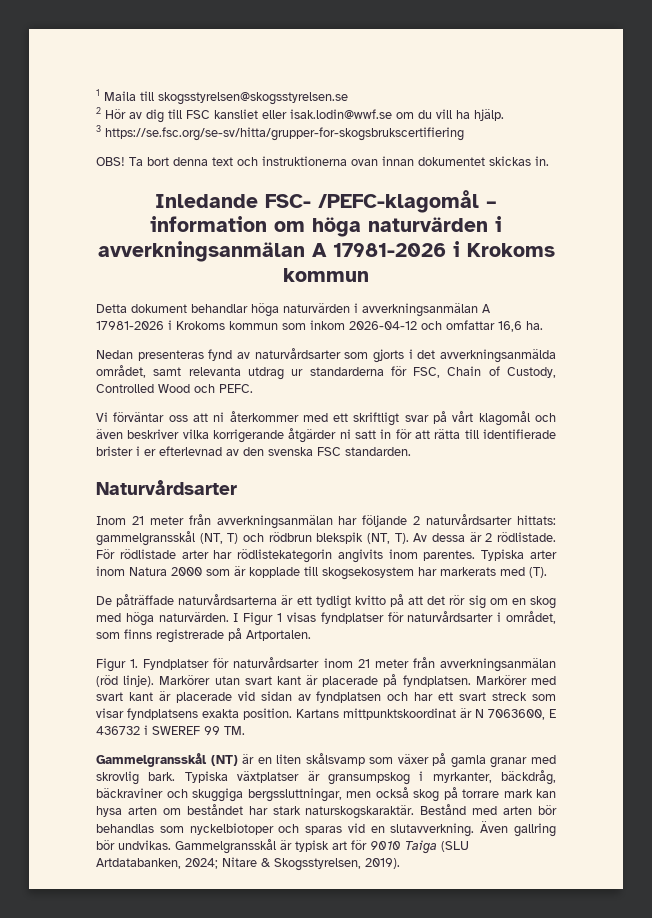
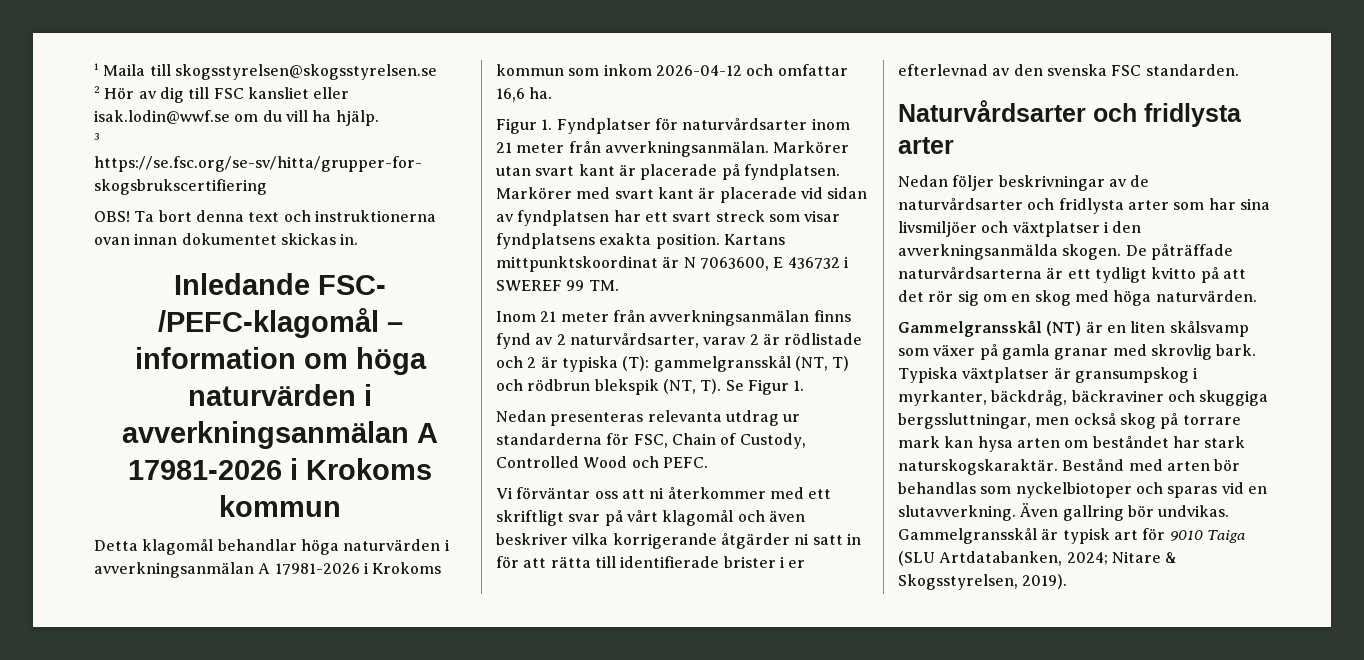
[131,304,187,313] dokument -> [142,539,214,555] klagomål
[96,348,556,363] [96,365,182,378] Nedan presenteras fynd av naturvårdsarter som gjorts i det avverkningsanmälda området, samt -> [496,118,850,134] [496,141,850,157] [496,164,840,180] [496,187,868,203] [496,210,841,226] [496,233,785,249] [496,256,849,272] [496,280,619,291] [496,310,851,326] [496,333,863,349] [496,356,850,372] [496,379,805,395] [496,410,644,426] Figur 1. Fyndplatser för naturvårdsarter inom 21 meter från avverkningsanmälan. Markörer utan svart kant är placerade på fyndplatsen. Markörer med svart kant är placerade vid sidan av fyndplatsen har ett svart streck som visar fyndplatsens exakta position. Kartans mittpunktskoordinat är N 7063600, E 436732 i SWEREF 99 TM. // Inom 21 meter från avverkningsanmälan finns fynd av 2 naturvårdsarter, varav 2 är rödlistade och 2 är typiska (T): gammelgransskål (NT, T) och rödbrun blekspik (NT, T). Se Figur 1. // Nedan presenteras
[96,514,557,529] [96,531,557,546] [96,549,557,563] [96,566,547,580] // Inom 21 meter från avverkningsanmälan har följande 2 naturvårdsarter hittats: gammelgransskål (NT, T) och rödbrun blekspik (NT, T). Av dessa är 2 rödlistade. För rödlistade arter har rödlistekategorin angivits inom parentes. Typiska arter inom Natura 2000 som är kopplade till skogsekosystem har markerats med (T). // -> [1093,103,1242,127] [898,137,954,154] [898,175,1150,191] [898,198,1270,214] [898,221,1142,237] [898,244,1122,260] och fridlysta arter // Nedan följer beskrivningar av de naturvårdsarter och fridlysta arter som har sina livsmiljöer och växtplatser i den avverkningsanmälda skogen.
[233,611,556,626] [96,628,311,643] [96,657,556,672] [96,674,556,687] [96,691,556,703] [96,708,556,720] [96,725,245,735] I Figur 1 visas fyndplatser för naturvårdsarter i området, som finns registrerade på Artportalen. // Figur 1. Fyndplatser för naturvårdsarter inom 21 meter från avverkningsanmälan (röd linje). Markörer utan svart kant är placerade på fyndplatsen. Markörer med svart kant är placerade vid sidan av fyndplatsen och har ett svart streck som visar fyndplatsens exakta position. Kartans mittpunktskoordinat är N 7063600, E 436732 i SWEREF 99 TM. -> (1257, 296) none

